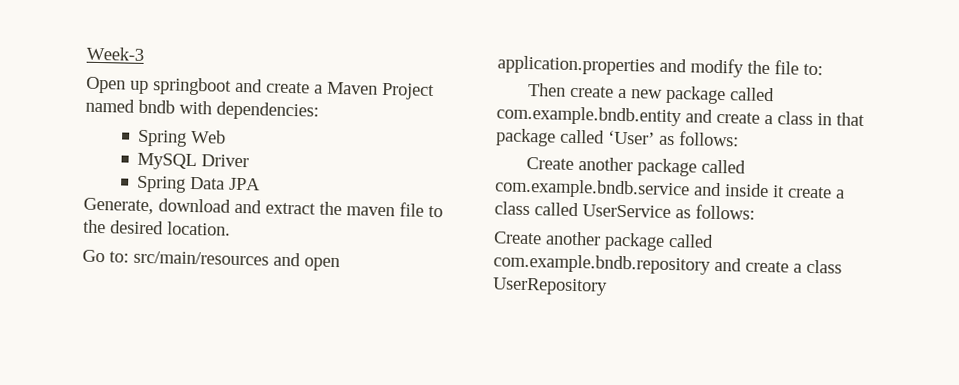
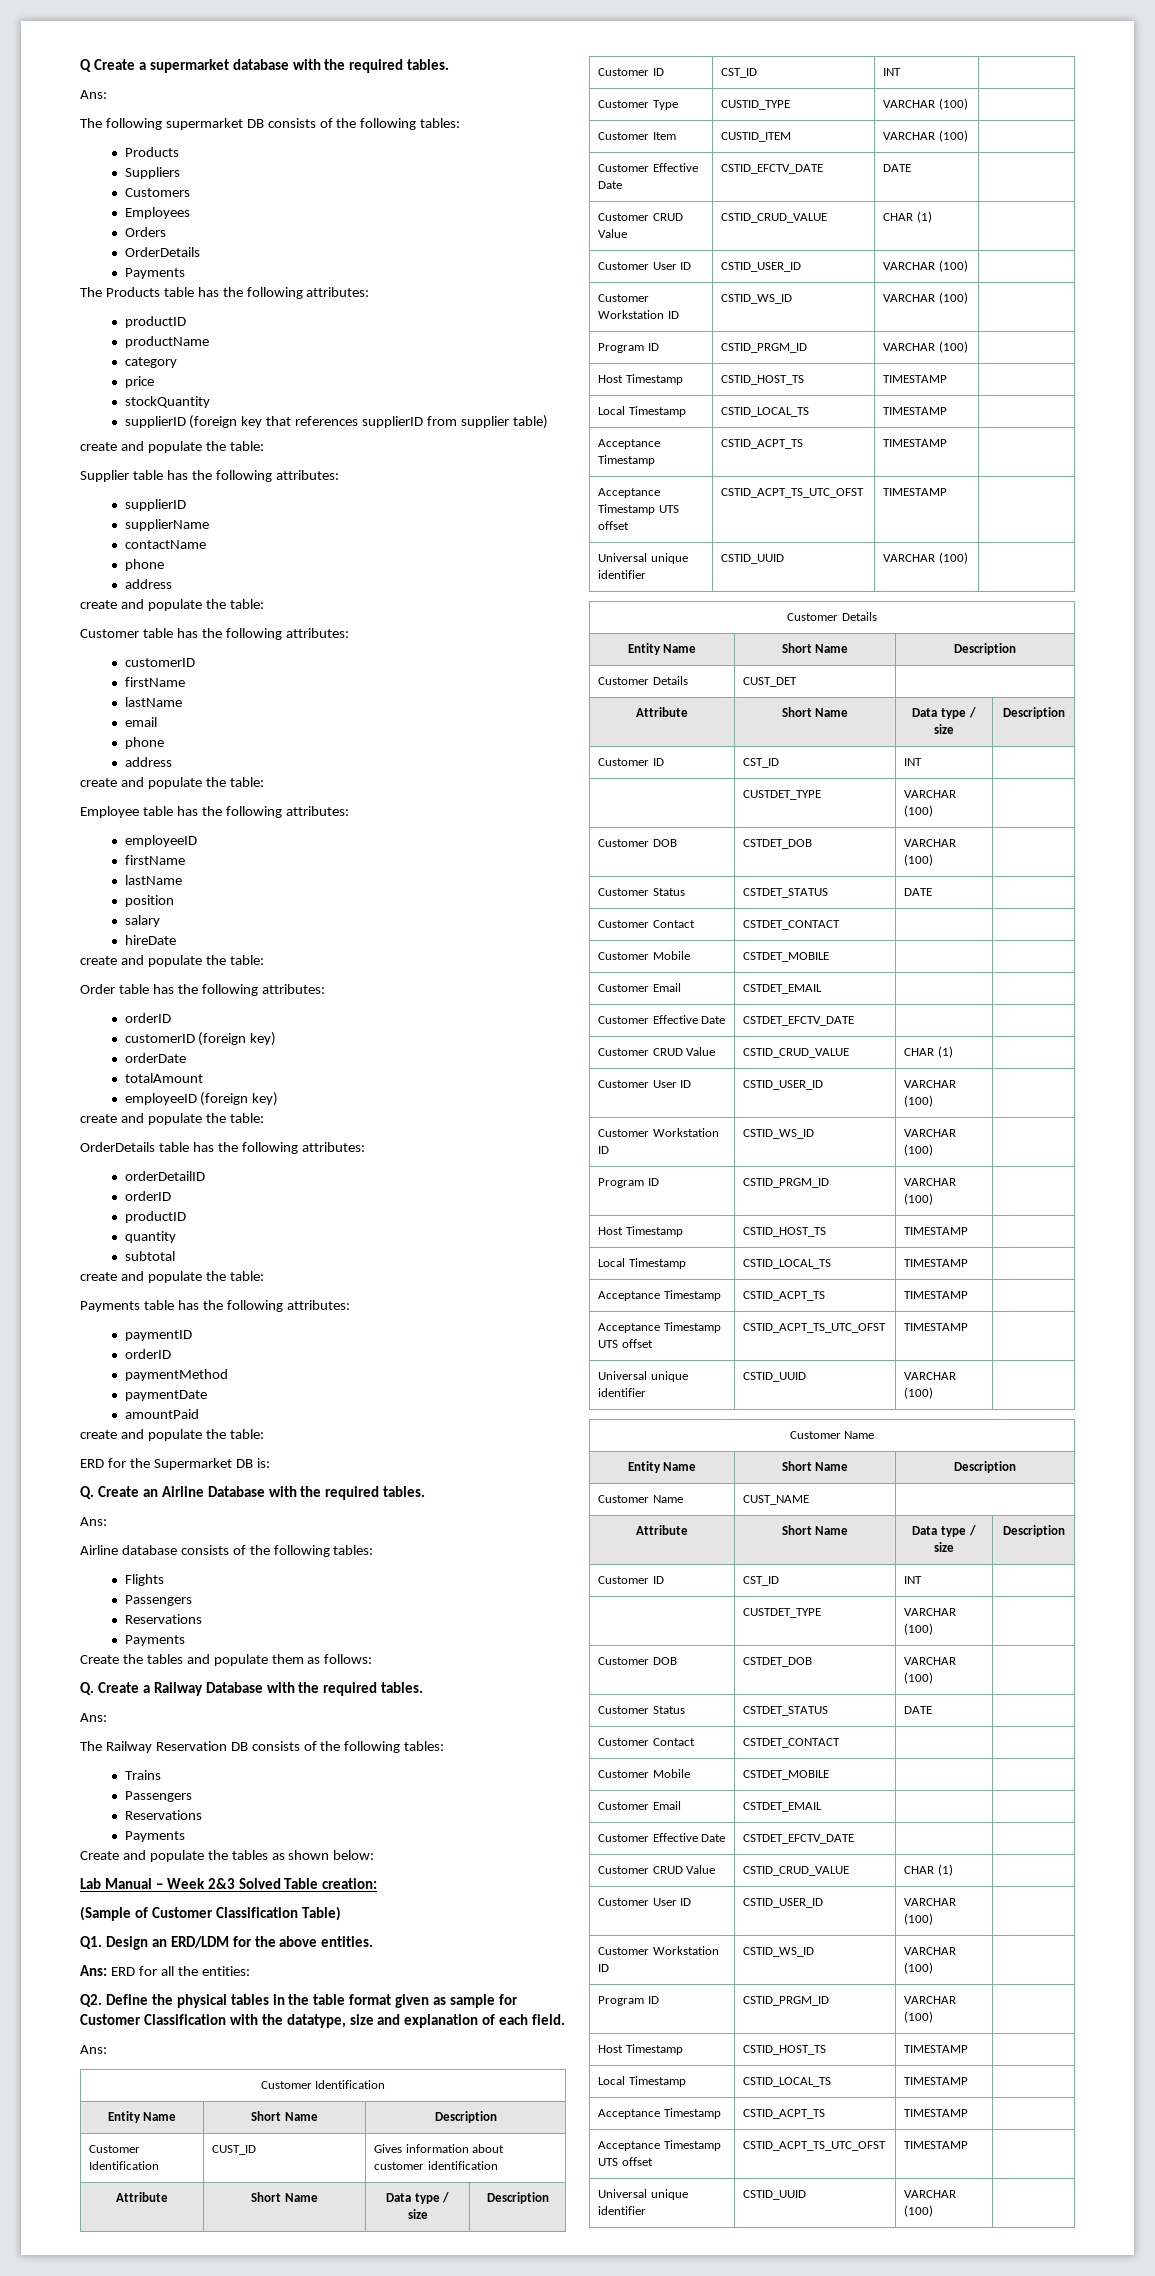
[86,46,144,61] [86,76,435,101] [85,98,319,121] [137,129,227,147] [137,152,250,171] [136,175,262,193] [83,197,443,218] [83,219,231,236] [82,249,340,272] [497,55,823,78] [527,82,775,105] [496,105,865,127] [495,128,739,147] [525,156,746,177] [494,178,845,200] [494,201,755,220] [493,231,714,251] [493,253,842,275] [492,277,608,296] Week-3 // Open up springboot and create a Maven Project named bndb with dependencies: // Spring Web // MySQL Driver // Spring Data JPA // Generate, download and extract the maven file to the desired location. // Go to: src/main/resources and open application.properties and modify the file to: // Then create a new package called com.example.bndb.entity and create a class in that package called ‘User’ as follows: // Create another package called com.example.bndb.service and inside it create a class called UserService as follows: // Create another package called com.example.bndb.repository and create a class UserRepository -> [80,59,450,73] [80,90,107,99] [80,118,461,130] [124,147,179,157] [124,167,180,179] [124,188,190,197] [124,207,190,219] [124,227,166,237] [124,247,200,257] [124,268,185,279] [80,287,370,299] [124,316,186,328] [124,336,209,348] [124,357,177,368] [124,376,154,388] [124,396,210,408] [124,415,548,429] [80,441,264,453] [80,470,339,482] [124,499,186,511] [124,519,209,531] [124,540,206,549] [124,559,164,571] [124,579,172,589] [80,599,264,611] [80,628,349,640] [124,658,195,667] [124,677,185,687] [124,697,182,707] [124,717,157,727] [124,737,164,749] [124,757,172,767] [80,777,264,789] [80,806,349,818] [124,835,197,847] [124,855,185,865] [124,875,182,885] [124,895,174,907] [124,915,160,927] [124,935,176,945] [80,955,264,967] [80,984,325,996] [124,1013,171,1023] [124,1032,277,1046] [124,1053,186,1063] [124,1073,203,1083] [124,1092,279,1106] [80,1113,264,1125] [80,1142,365,1154] [124,1171,205,1181] [124,1191,171,1201] [124,1211,186,1223] [124,1231,176,1243] [124,1251,175,1261] [80,1271,264,1283] [80,1300,350,1312] [124,1330,192,1341] [124,1349,171,1359] [124,1369,228,1381] [124,1390,207,1401] [124,1409,199,1419] [80,1429,264,1441] [80,1458,270,1470] [80,1486,426,1500] [80,1517,107,1526] [80,1545,374,1557] [124,1574,164,1586] [124,1595,192,1606] [124,1614,202,1624] [124,1635,185,1646] [80,1654,373,1666] [80,1682,424,1696] [80,1713,107,1722] [80,1741,445,1753] [124,1770,161,1780] [124,1791,192,1802] [124,1810,202,1820] [124,1831,185,1842] [80,1850,375,1862] [80,1878,378,1889] [80,1906,341,1921] [80,1936,374,1950] [80,1965,250,1976] [80,1994,518,2008] [80,2014,566,2028] [80,2045,107,2054] [260,2080,386,2089] [107,2111,177,2123] [251,2111,318,2121] [434,2111,497,2123] [89,2145,141,2153] [89,2161,160,2170] [212,2145,257,2155] [374,2144,505,2153] [374,2161,498,2170] [116,2192,168,2202] [251,2192,318,2202] [385,2192,450,2204] [407,2209,428,2219] [486,2192,549,2204] [598,68,664,76] [721,68,758,78] [883,68,902,76] [598,100,678,110] [721,100,791,110] [883,98,968,110] [598,132,676,140] [721,132,792,142] [883,130,968,142] [598,163,698,172] [598,181,623,189] [721,164,824,174] [883,164,912,172] [598,213,683,221] [598,229,628,238] [721,213,828,223] [883,211,932,223] [598,262,692,270] [721,262,802,272] [883,260,968,272] [598,294,650,302] [598,310,679,319] [721,294,793,304] [883,292,968,304] [598,343,659,353] [721,343,808,353] [883,341,968,353] [598,374,683,385] [721,375,805,385] [883,375,948,383] [598,406,686,417] [721,407,810,417] [883,407,948,415] [598,439,661,449] [598,455,656,466] [721,439,804,449] [883,439,948,447] [598,488,661,498] [598,504,679,515] [598,521,630,530] [721,488,865,498] [883,488,948,496] [598,553,688,564] [598,570,647,579] [721,554,785,564] [883,552,968,564] [787,612,877,621] [627,643,697,655] [781,643,849,653] [954,643,1016,655] [598,676,688,685] [743,677,798,687] [636,707,688,717] [781,707,849,717] [912,707,976,719] [934,724,954,734] [1002,707,1065,719] [598,758,664,766] [743,758,780,768] [904,758,923,766] [743,790,822,800] [904,790,957,798] [904,805,934,817] [598,839,677,847] [743,839,813,849] [904,839,957,847] [904,854,934,866] [598,888,685,896] [743,888,829,898] [904,888,933,896] [598,920,695,928] [743,920,841,930] [598,951,690,960] [743,952,830,962] [598,983,681,992] [743,984,823,994] [598,1015,726,1024] [743,1016,855,1026] [598,1047,716,1056] [743,1048,850,1058] [904,1046,953,1058] [598,1080,692,1088] [743,1080,824,1090] [904,1080,957,1088] [904,1095,934,1107] [598,1128,719,1137] [598,1146,610,1154] [743,1129,815,1139] [904,1129,957,1137] [904,1144,934,1156] [598,1178,659,1188] [743,1178,830,1188] [904,1178,957,1186] [904,1193,934,1205] [598,1226,683,1237] [743,1227,827,1237] [904,1227,969,1235] [598,1258,686,1269] [743,1259,832,1269] [904,1259,969,1267] [598,1290,721,1301] [743,1291,826,1301] [904,1291,969,1299] [598,1322,721,1333] [598,1339,653,1348] [743,1323,887,1333] [904,1323,969,1331] [598,1371,688,1382] [598,1388,647,1397] [743,1372,807,1382] [904,1372,957,1380] [904,1387,934,1399] [789,1431,875,1439] [627,1461,697,1473] [781,1461,849,1471] [954,1461,1016,1473] [598,1495,683,1503] [743,1495,810,1505] [636,1525,688,1535] [781,1525,849,1535] [912,1525,976,1537] [934,1542,954,1552] [1002,1525,1065,1537] [598,1576,664,1584] [743,1576,780,1586] [904,1576,923,1584] [743,1608,822,1618] [904,1608,957,1616] [904,1623,934,1635] [598,1657,677,1665] [743,1657,813,1667] [904,1657,957,1665] [904,1672,934,1684] [598,1706,685,1714] [743,1706,829,1716] [904,1706,933,1714] [598,1738,695,1746] [743,1738,841,1748] [598,1769,690,1778] [743,1770,830,1780] [598,1801,681,1810] [743,1802,823,1812] [598,1833,726,1842] [743,1834,855,1844] [598,1865,716,1874] [743,1866,850,1876] [904,1864,953,1876] [598,1898,692,1906] [743,1898,824,1908] [904,1898,957,1906] [904,1913,934,1925] [598,1946,719,1955] [598,1964,610,1972] [743,1947,815,1957] [904,1947,957,1955] [904,1962,934,1974] [598,1996,659,2006] [743,1996,830,2006] [904,1996,957,2004] [904,2011,934,2023] [598,2044,683,2055] [743,2045,827,2055] [904,2045,969,2053] [598,2076,686,2087] [743,2077,832,2087] [904,2077,969,2085] [598,2108,721,2119] [743,2109,826,2119] [904,2109,969,2117] [598,2140,721,2151] [598,2157,653,2166] [743,2141,887,2151] [904,2141,969,2149] [598,2189,688,2200] [598,2206,647,2215] [743,2190,807,2200] [904,2190,957,2198] [904,2205,934,2217] Q Create a supermarket database with the required tables. // Ans: // The following supermarket DB consists of the following tables: // Products // Suppliers // Customers // Employees // Orders // OrderDetails // Payments // The Products table has the following attributes: // productID // productName // category // price // stockQuantity // supplierID (foreign key that references supplierID from supplier table) // create and populate the table: // Supplier table has the following attributes: // supplierID // supplierName // contactName // phone // address // create and populate the table: // Customer table has the following attributes: // customerID // firstName // lastName // email // phone // address // create and populate the table: // Employee table has the following attributes: // employeeID // firstName // lastName // position // salary // hireDate // create and populate the table: // Order table has the following attributes: // orderID // customerID (foreign key) // orderDate // totalAmount // employeeID (foreign key) // create and populate the table: // OrderDetails table has the following attributes: // orderDetailID // orderID // productID // quantity // subtotal // create and populate the table: // Payments table has the following attributes: // paymentID // orderID // paymentMethod // paymentDate // amountPaid // create and populate the table: // ERD for the Supermarket DB is: // Q. Create an Airline Database with the required tables. // Ans: // Airline database consists of the following tables: // Flights // Passengers // Reservations // Payments // Create the tables and populate them as follows: // Q. Create a Railway Database with the required tables. // Ans: // The Railway Reservation DB consists of the following tables: // Trains // Passengers // Reservations // Payments // Create and populate the tables as shown below: // Lab Manual – Week 2&3 Solved Table creation: // (Sample of Customer Classification Table) // Q1. Design an ERD/LDM for the above entities. // Ans: ERD for all the entities: // Q2. Define the physical tables in the table format given as sample for Customer Classification with the datatype, size and explanation of each field. // Ans: // Customer Identification // Entity Name | Short Name | Description // Customer Identification | CUST_ID | Gives information about customer identification // Attribute | Short Name | Data type / size | Description // Customer ID | CST_ID | INT | // Customer Type | CUSTID_TYPE | VARCHAR (100) | // Customer Item | CUSTID_ITEM | VARCHAR (100) | // Customer Effective Date | CSTID_EFCTV_DATE | DATE | // Customer CRUD Value | CSTID_CRUD_VALUE | CHAR (1) | // Customer User ID | CSTID_USER_ID | VARCHAR (100) | // Customer Workstation ID | CSTID_WS_ID | VARCHAR (100) | // Program ID | CSTID_PRGM_ID | VARCHAR (100) | // Host Timestamp | CSTID_HOST_TS | TIMESTAMP | // Local Timestamp | CSTID_LOCAL_TS | TIMESTAMP | // Acceptance Timestamp | CSTID_ACPT_TS | TIMESTAMP | // Acceptance Timestamp UTS offset | CSTID_ACPT_TS_UTC_OFST | TIMESTAMP | // Universal unique identifier | CSTID_UUID | VARCHAR (100) | // Customer Details // Entity Name | Short Name | Description // Customer Details | CUST_DET | // Attribute | Short Name | Data type / size | Description // Customer ID | CST_ID | INT | // | CUSTDET_TYPE | VARCHAR (100) | // Customer DOB | CSTDET_DOB | VARCHAR (100) | // Customer Status | CSTDET_STATUS | DATE | // Customer Contact | CSTDET_CONTACT | | // Customer Mobile | CSTDET_MOBILE | | // Customer Email | CSTDET_EMAIL | | // Customer Effective Date | CSTDET_EFCTV_DATE | | // Customer CRUD Value | CSTID_CRUD_VALUE | CHAR (1) | // Customer User ID | CSTID_USER_ID | VARCHAR (100) | // Customer Workstation ID | CSTID_WS_ID | VARCHAR (100) | // Program ID | CSTID_PRGM_ID | VARCHAR (100) | // Host Timestamp | CSTID_HOST_TS | TIMESTAMP | // Local Timestamp | CSTID_LOCAL_TS | TIMESTAMP | // Acceptance Timestamp | CSTID_ACPT_TS | TIMESTAMP | // Acceptance Timestamp UTS offset | CSTID_ACPT_TS_UTC_OFST | TIMESTAMP | // Universal unique identifier | CSTID_UUID | VARCHAR (100) | // Customer Name // Entity Name | Short Name | Description // Customer Name | CUST_NAME | // Attribute | Short Name | Data type / size | Description // Customer ID | CST_ID | INT | // | CUSTDET_TYPE | VARCHAR (100) | // Customer DOB | CSTDET_DOB | VARCHAR (100) | // Customer Status | CSTDET_STATUS | DATE | // Customer Contact | CSTDET_CONTACT | | // Customer Mobile | CSTDET_MOBILE | | // Customer Email | CSTDET_EMAIL | | // Customer Effective Date | CSTDET_EFCTV_DATE | | // Customer CRUD Value | CSTID_CRUD_VALUE | CHAR (1) | // Customer User ID | CSTID_USER_ID | VARCHAR (100) | // Customer Workstation ID | CSTID_WS_ID | VARCHAR (100) | // Program ID | CSTID_PRGM_ID | VARCHAR (100) | // Host Timestamp | CSTID_HOST_TS | TIMESTAMP | // Local Timestamp | CSTID_LOCAL_TS | TIMESTAMP | // Acceptance Timestamp | CSTID_ACPT_TS | TIMESTAMP | // Acceptance Timestamp UTS offset | CSTID_ACPT_TS_UTC_OFST | TIMESTAMP | // Universal unique identifier | CSTID_UUID | VARCHAR (100) |

